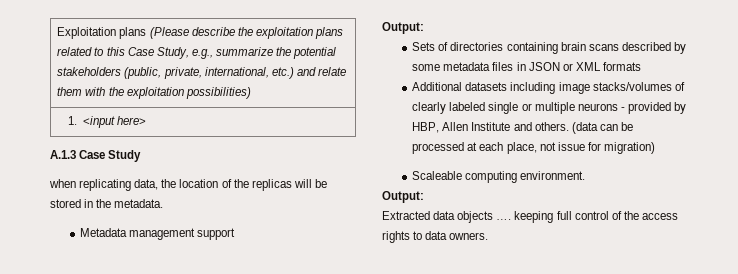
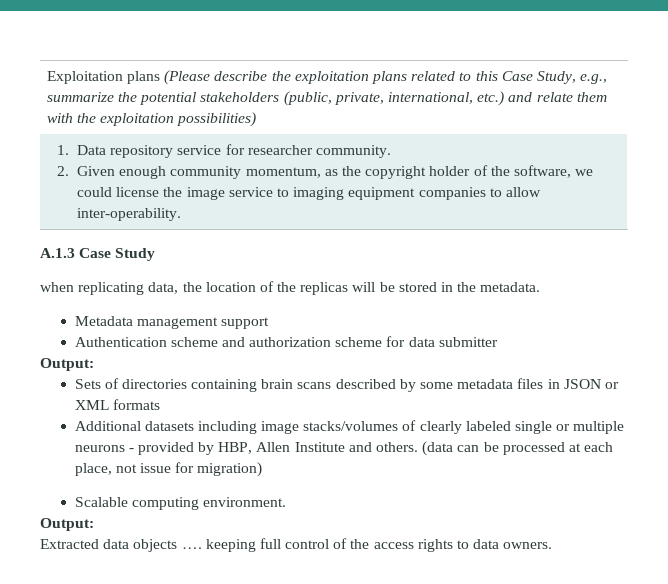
[82,116,146,128] <input here> -> [77,144,392,158] [57,165,594,179] [77,187,541,200] [77,208,182,221] Data repository service for researcher community. // 2. Given enough community momentum, as the copyright holder of the software, we could license the image service to imaging equipment companies to allow inter-operability.
(236, 234) none -> [74,336,498,347] // Authentication scheme and authorization scheme for data submitter
[412,171,463,180] Scaleable -> [74,497,128,507] Scalable

